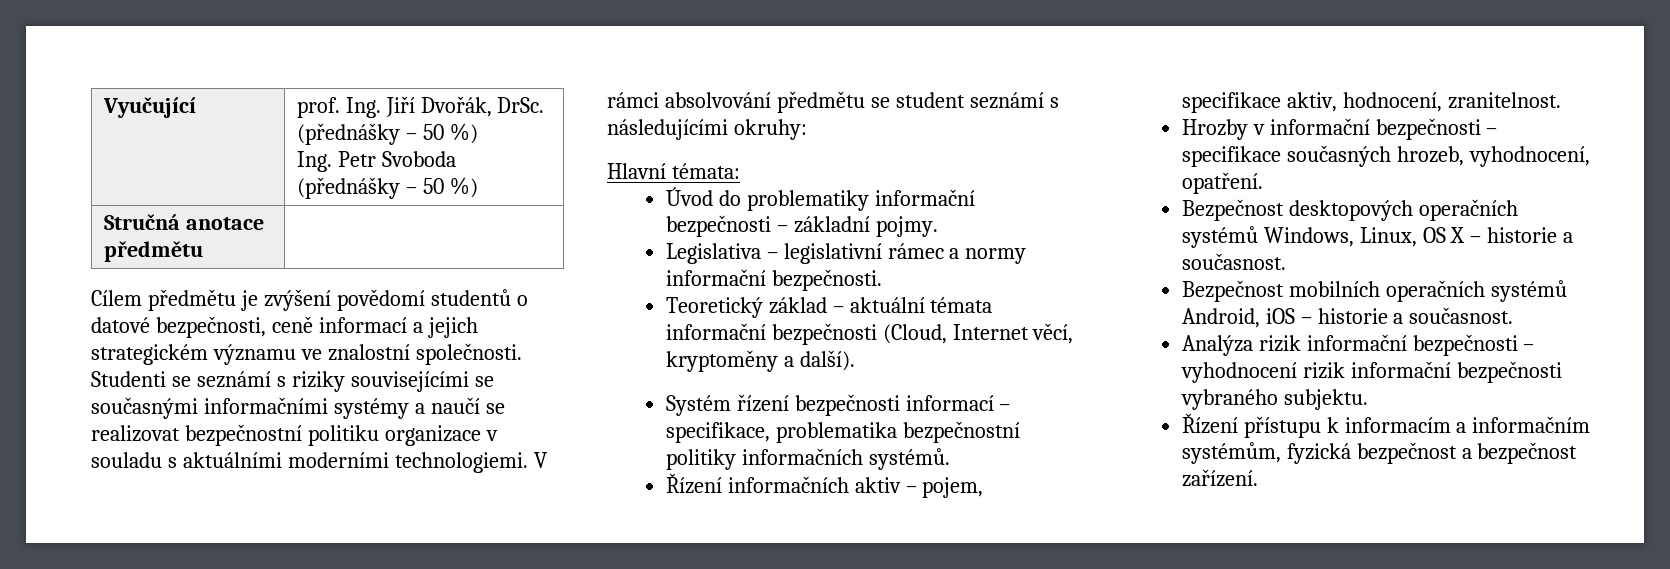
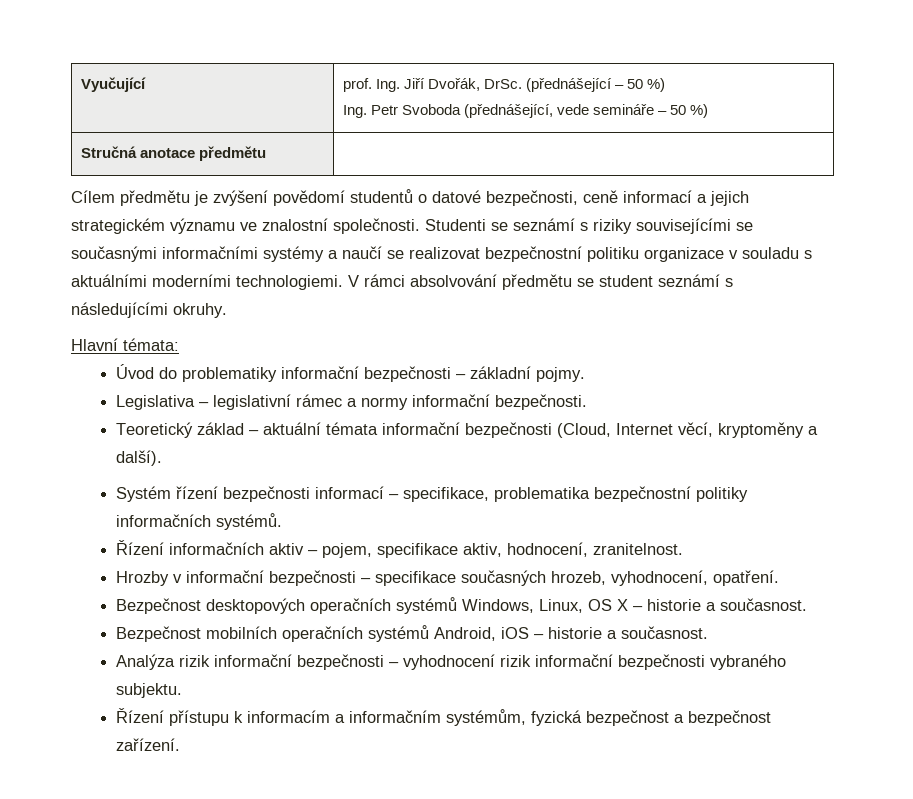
[296,123,400,145] (přednášky -> [525,78,612,92] (přednášející
[296,177,400,199] (přednášky -> [463,104,654,118] (přednášející, vede semináře
[733,119,807,140] okruhy: -> [173,303,227,318] okruhy.

